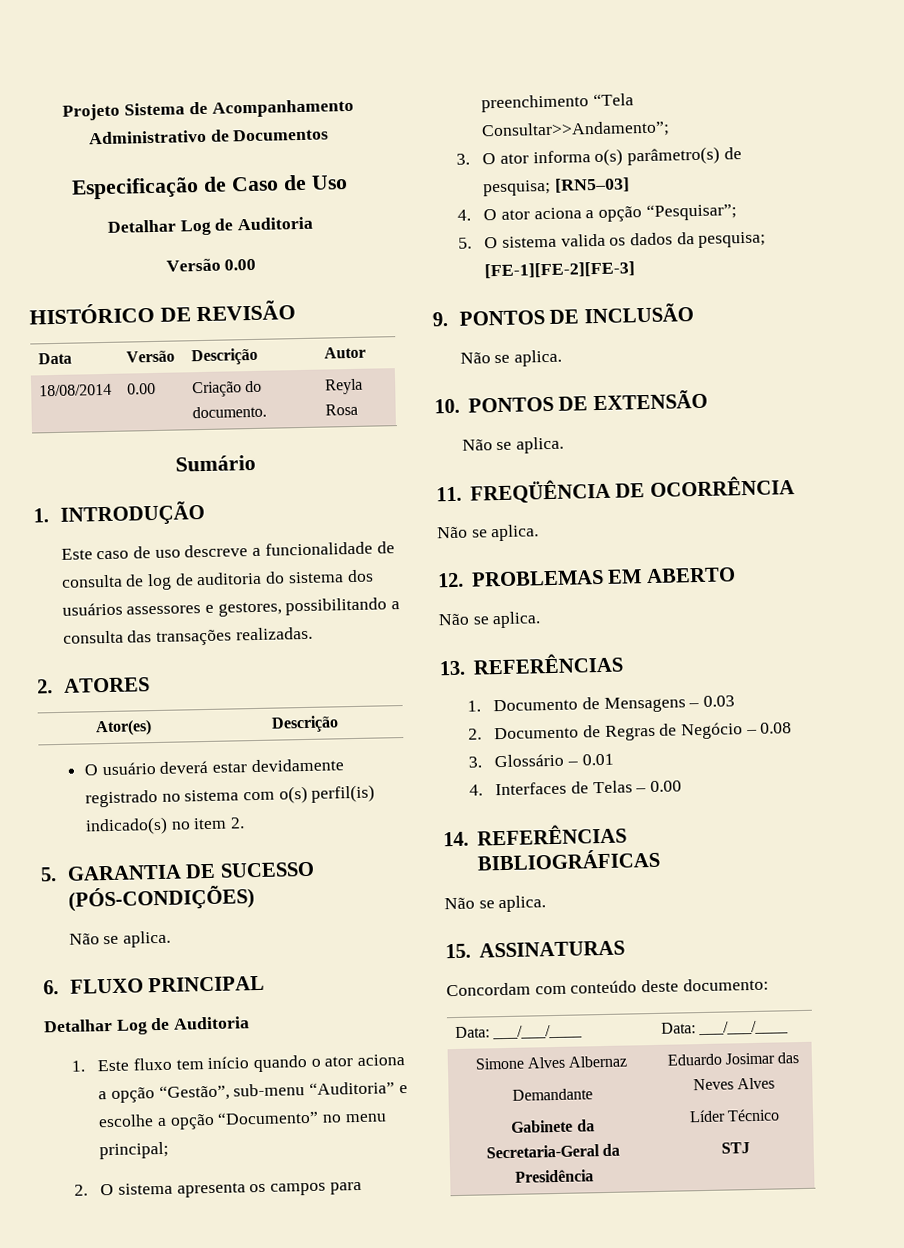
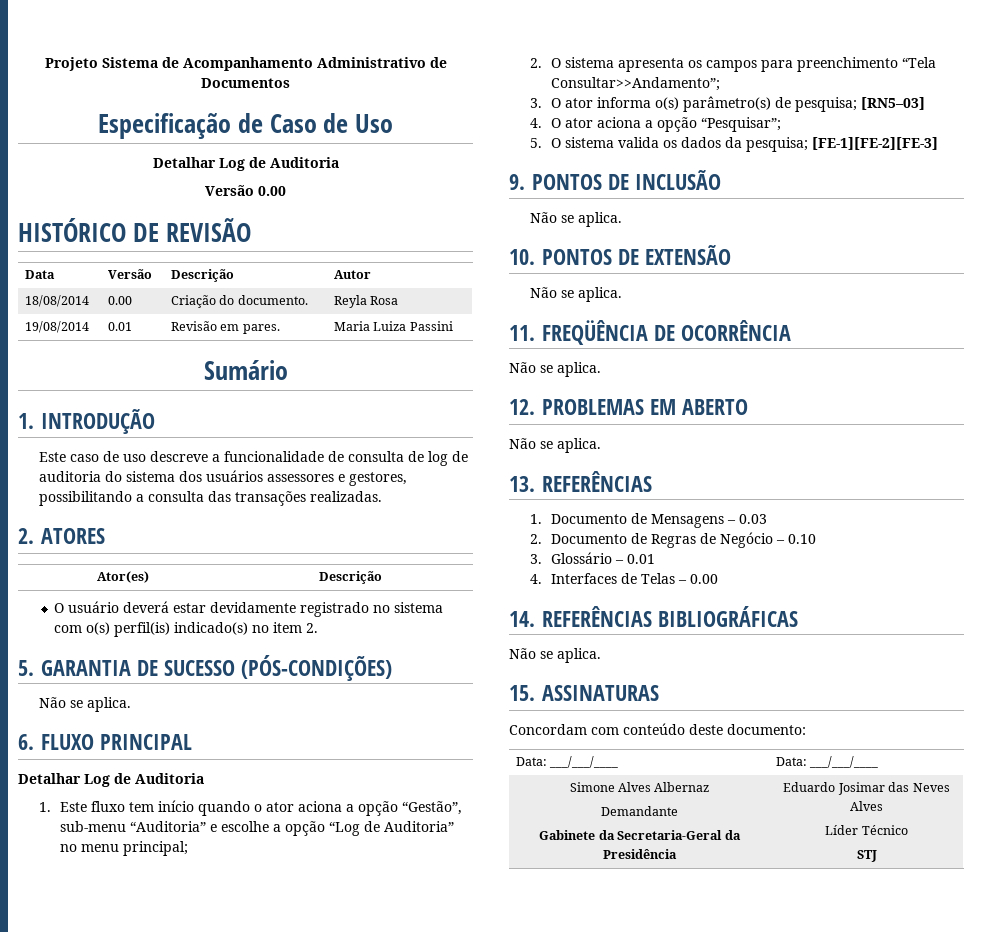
(358, 409) none -> [24,321,89,333] [107,322,132,331] [170,321,280,334] [333,321,453,331] // 19/08/2014 | 0.01 | Revisão em pares. | Maria Luiza Passini
[217,1110,320,1125] “Documento” -> [328,821,454,836] “Log de Auditoria”
[760,722,793,734] 0.08 -> [787,534,816,544] 0.10

